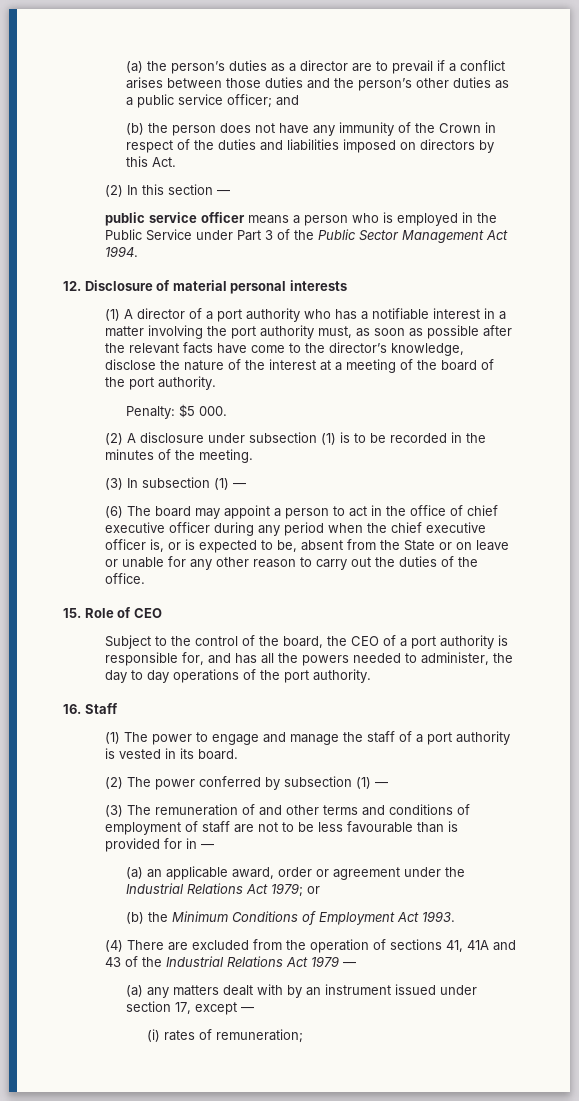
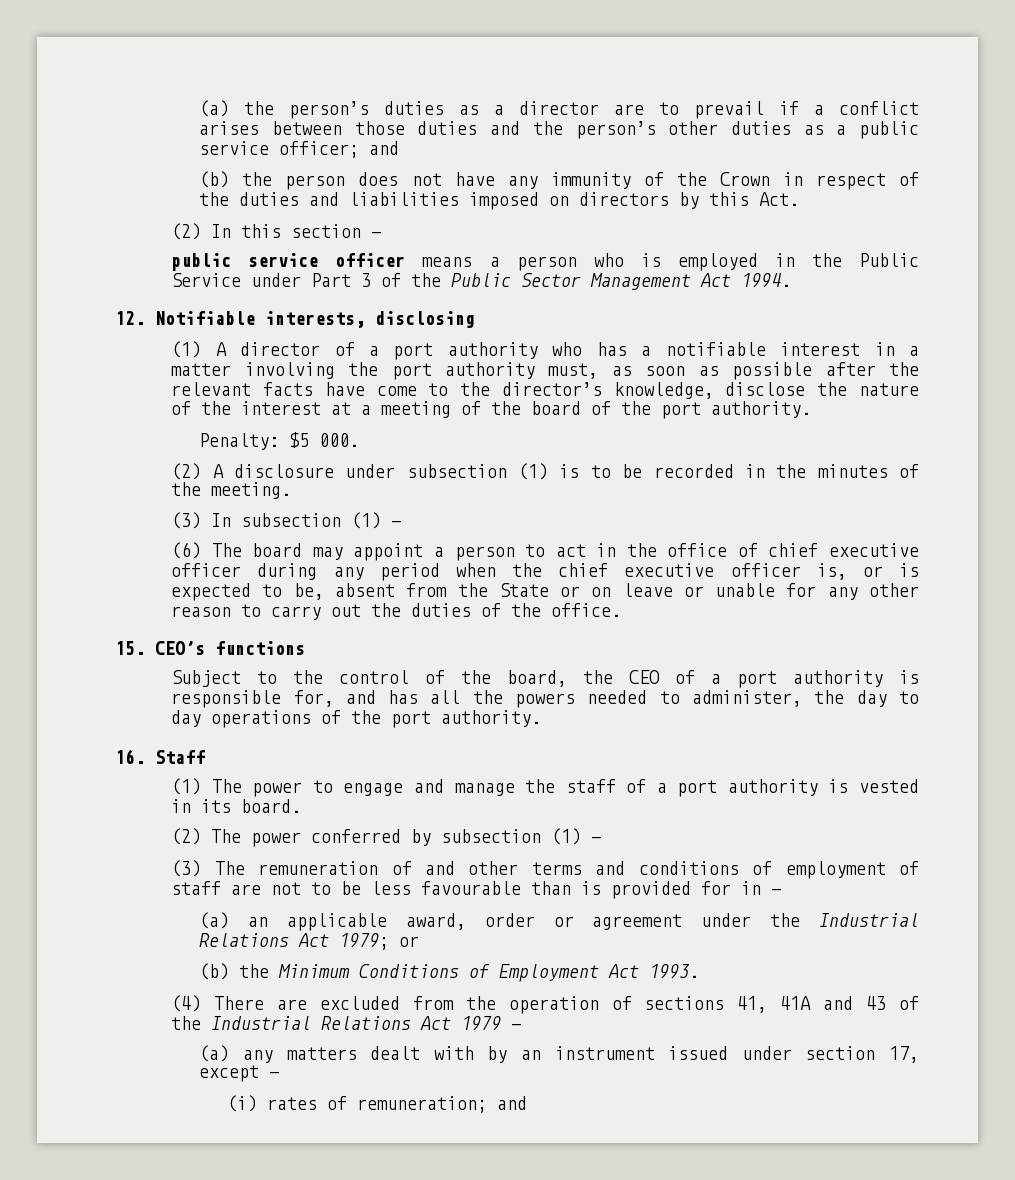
[84,280,347,294] Disclosure of material personal interests -> [155,311,475,328] Notifiable interests, disclosing
[84,607,162,618] Role of CEO -> [155,641,305,655] CEO’s functions
(303, 1036) none -> [497,1096,528,1110] and

